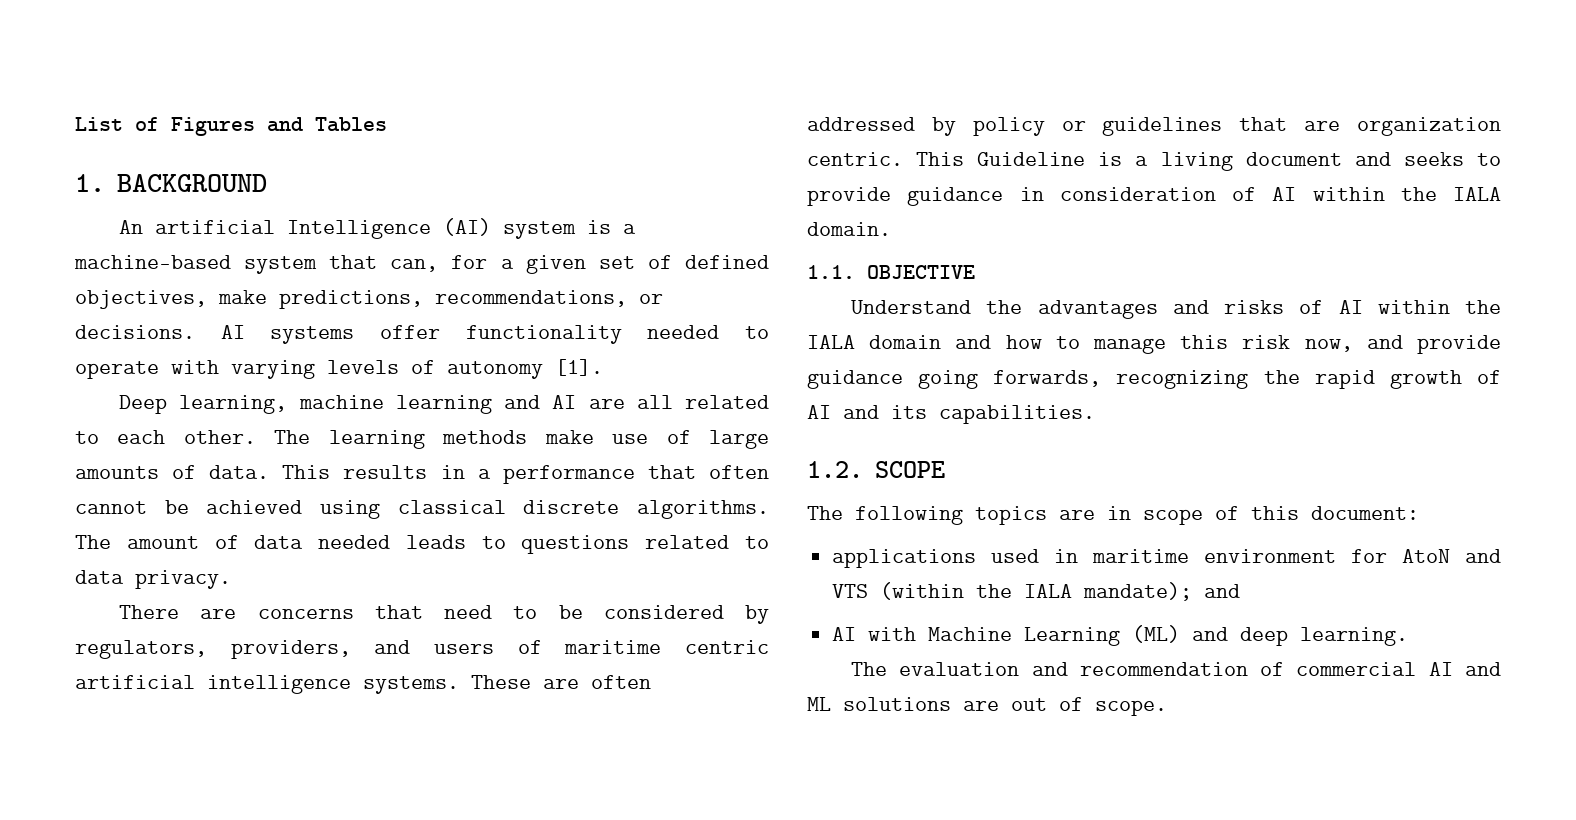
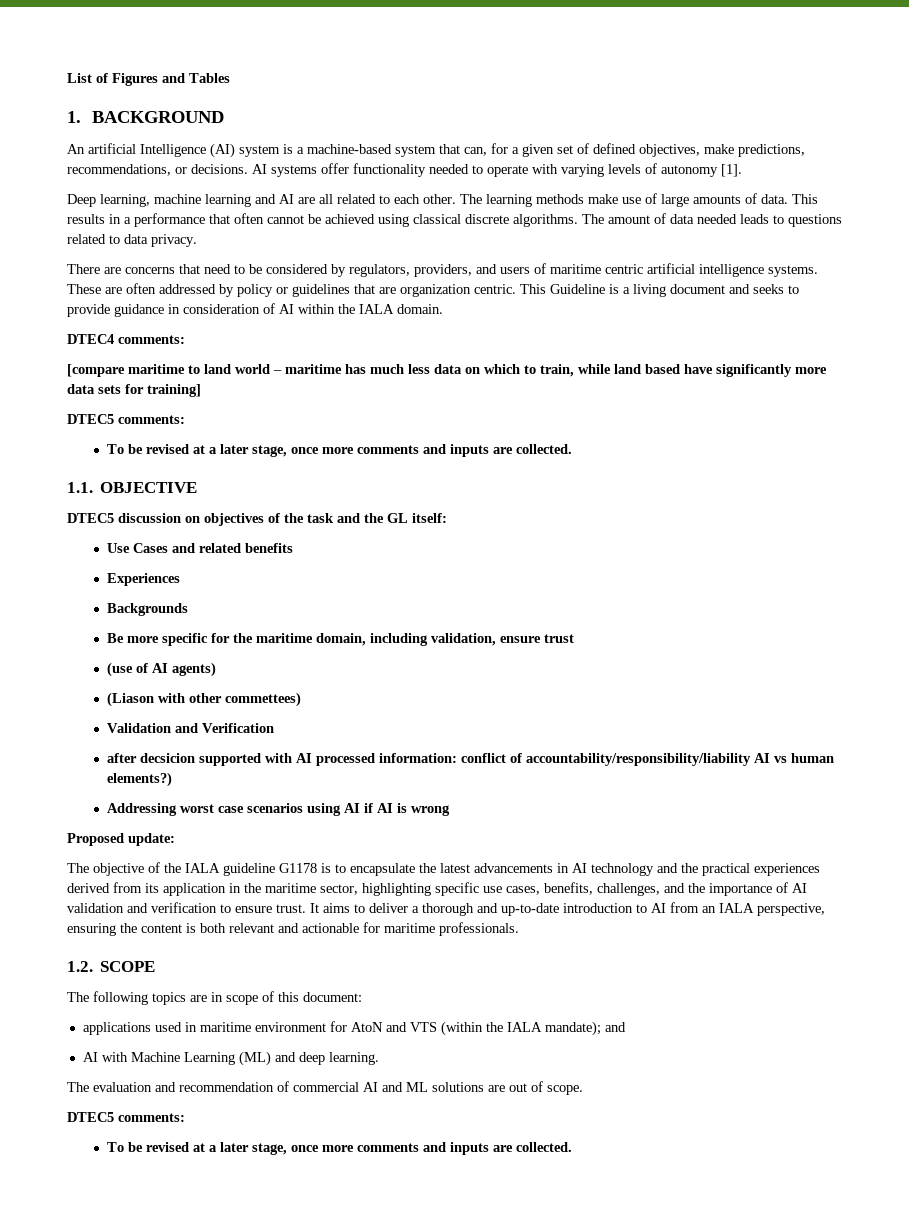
[807,265,975,279] [851,300,1501,319] [807,335,1501,354] [807,370,1501,389] [807,405,1095,424] 1.1. OBJECTIVE // Understand the advantages and risks of AI within the IALA domain and how to manage this risk now, and provide guidance going forwards, recognizing the rapid growth of AI and its capabilities. -> [67,334,185,344] [67,364,827,377] [67,384,201,397] [67,414,185,424] [107,444,573,457] [67,482,198,493] [67,513,447,526] [107,543,294,553] [107,573,181,586] [107,603,189,616] [107,633,575,646] [107,662,217,677] [107,692,302,707] [107,723,275,733] [107,753,835,766] [107,772,173,787] [107,803,451,816] [67,833,175,846] [67,862,820,876] [67,882,807,896] [67,902,825,916] [67,922,519,936] DTEC4 comments: // [compare maritime to land world – maritime has much less data on which to train, while land based have significantly more data sets for training] // DTEC5 comments: // To be revised at a later stage, once more comments and inputs are collected. // 1.1. OBJECTIVE // DTEC5 discussion on objectives of the task and the GL itself: // Use Cases and related benefits // Experiences // Backgrounds // Be more specific for the maritime domain, including validation, ensure trust // (use of AI agents) // (Liason with other commettees) // Validation and Verification // after decsicion supported with AI processed information: conflict of accountability/responsibility/liability AI vs human elements?) // Addressing worst case scenarios using AI if AI is wrong // Proposed update: // The objective of the IALA guideline G1178 is to encapsulate the latest advancements in AI technology and the practical experiences derived from its application in the maritime sector, highlighting specific use cases, benefits, challenges, and the importance of AI validation and verification to ensure trust. It aims to deliver a thorough and up-to-date introduction to AI from an IALA perspective, ensuring the content is both relevant and actionable for maritime professionals.
(1167, 708) none -> [67,1112,185,1122] [107,1142,573,1155] // DTEC5 comments: // To be revised at a later stage, once more comments and inputs are collected.

